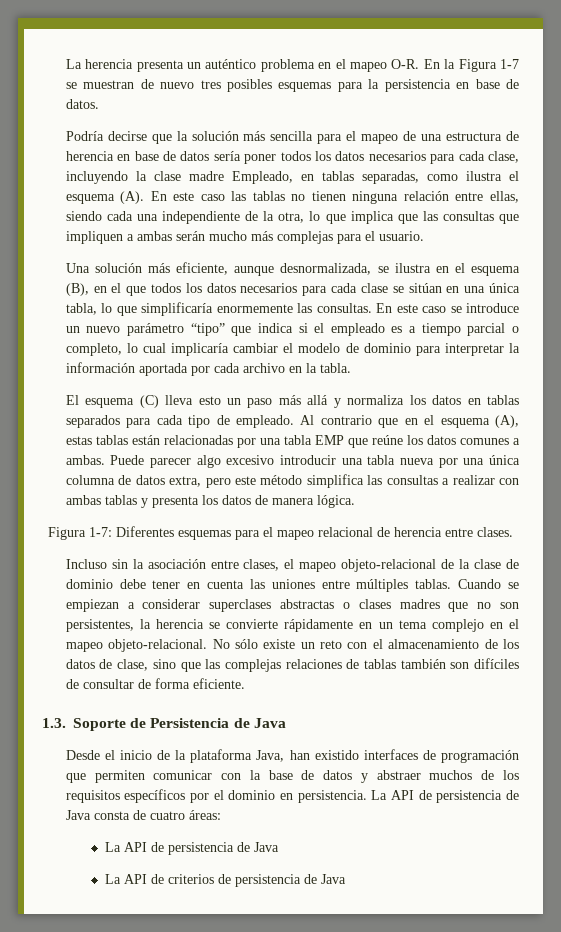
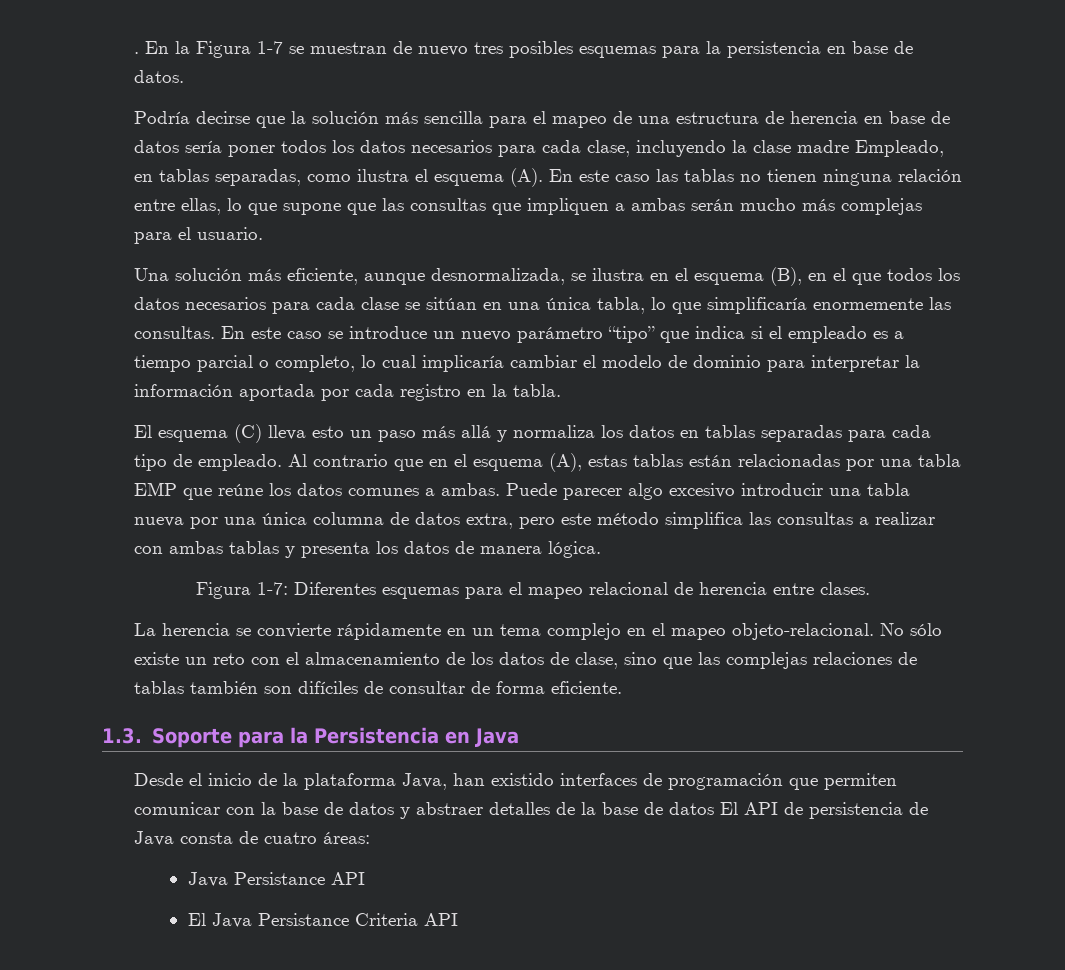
[65,59,420,72] La herencia presenta un auténtico problema en el mapeo O-R. -> [134,52,140,54] .
[65,211,394,224] siendo cada una independiente de la otra, lo que implica -> [227,198,342,215] lo que supone
[242,363,285,373] archivo -> [400,384,462,401] registro
[65,415,120,428] separados -> [761,425,843,442] separadas
[65,559,519,572] [65,579,520,592] [65,599,519,612] [65,619,151,632] Incluso sin la asociación entre clases, el mapeo objeto-relacional de la clase de dominio debe tener en cuenta las uniones entre múltiples tablas. Cuando se empiezan a considerar superclases abstractas o clases madres que no son persistentes, la -> [134,623,157,636] La
[130,718,250,728] de Persistencia de -> [237,727,470,748] para la Persistencia en
[429,770,519,780] [65,789,388,803] muchos de los requisitos específicos por el dominio en persistencia. La -> [489,802,739,815] detalles de la base de datos El
[104,842,279,855] [104,874,346,887] La API de persistencia de Java // La API de criterios de persistencia de Java -> [187,872,365,887] [187,913,458,928] Java Persistance API // El Java Persistance Criteria API

